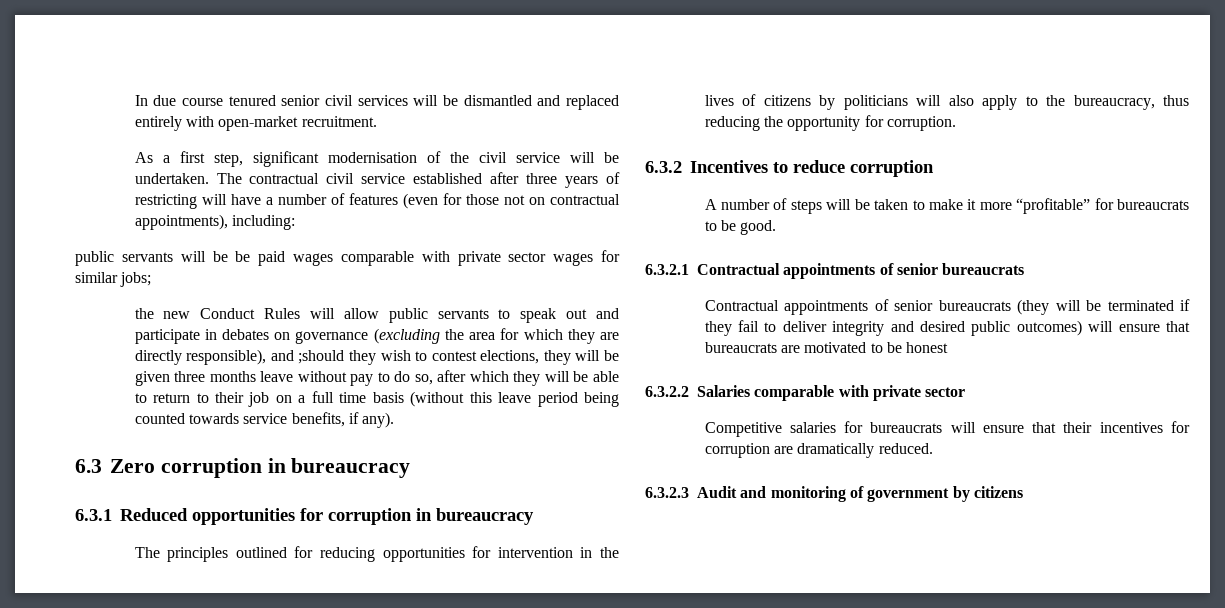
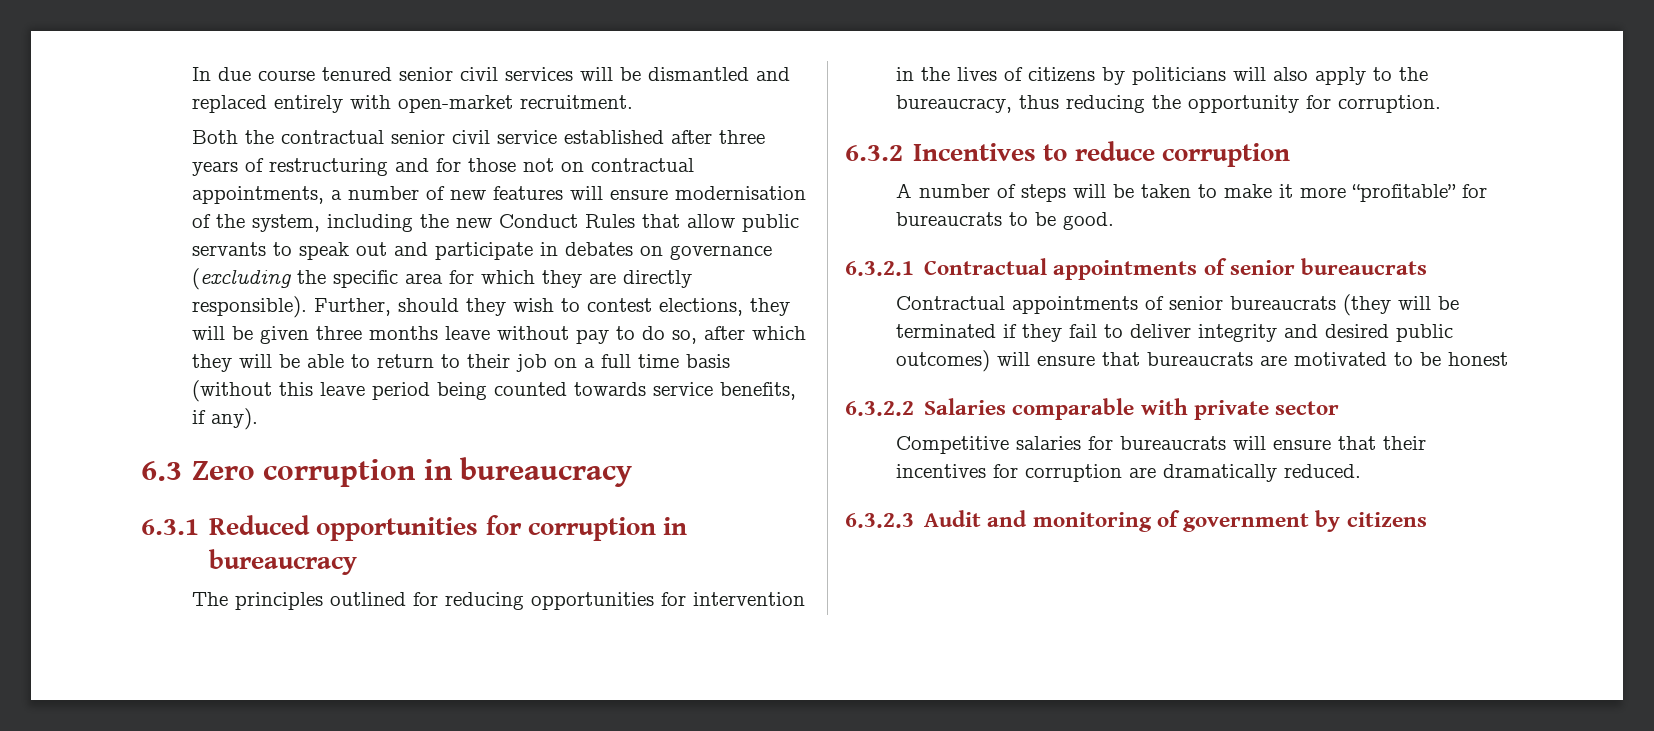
[134,151,619,167] [134,173,320,184] As a first step, significant modernisation of the civil service will be undertaken. The contractual -> [192,130,446,144] Both the contractual senior
[134,193,438,209] restricting will have a number of features (even -> [269,158,430,176] restructuring and
[134,214,295,230] [75,250,620,266] [75,272,152,287] appointments), including: // public servants will be be paid wages comparable with private sector wages for similar jobs; // -> [192,186,807,204] [192,214,414,232] appointments, a number of new features will ensure modernisation of the system, including
[310,308,336,319] will -> [642,214,681,228] that
(464, 334) none -> [333,270,399,288] specific
[186,349,345,365] responsible), and ;should -> [192,296,460,318] responsible). Further, should

